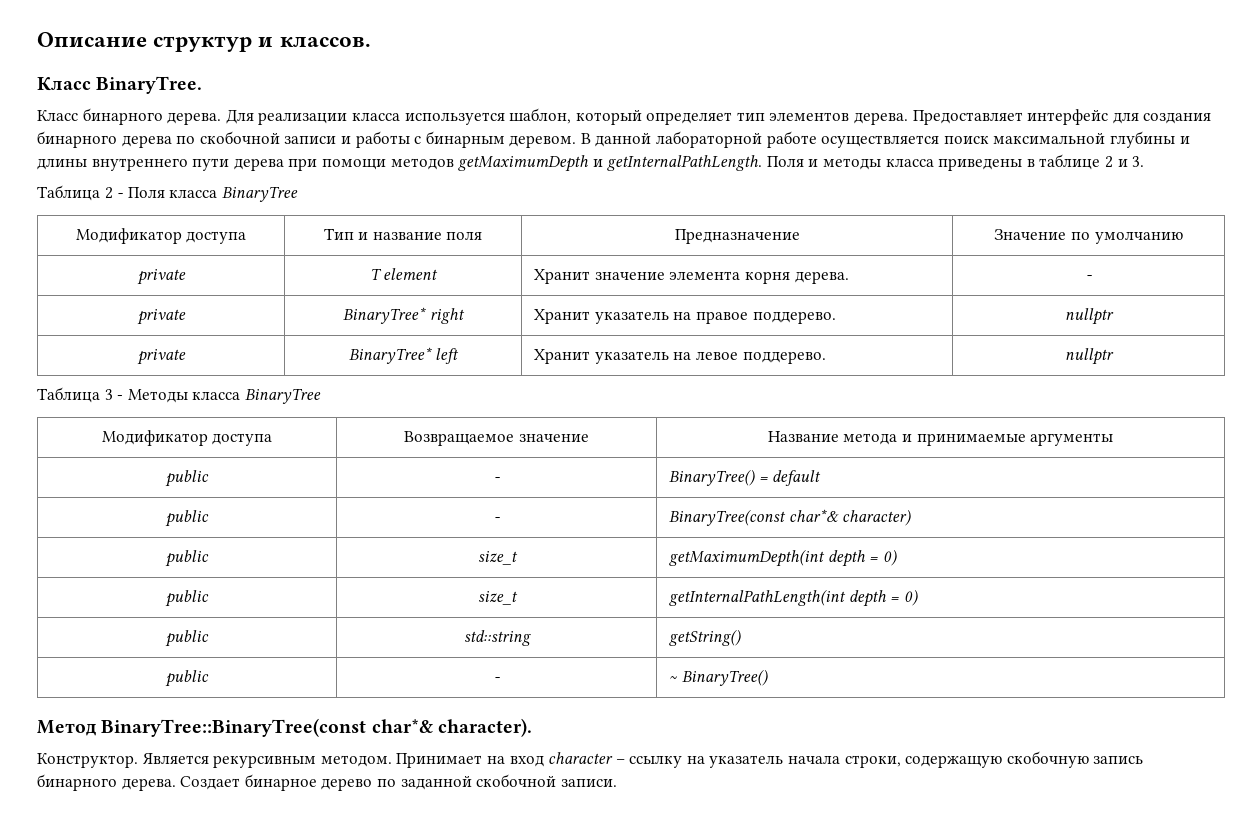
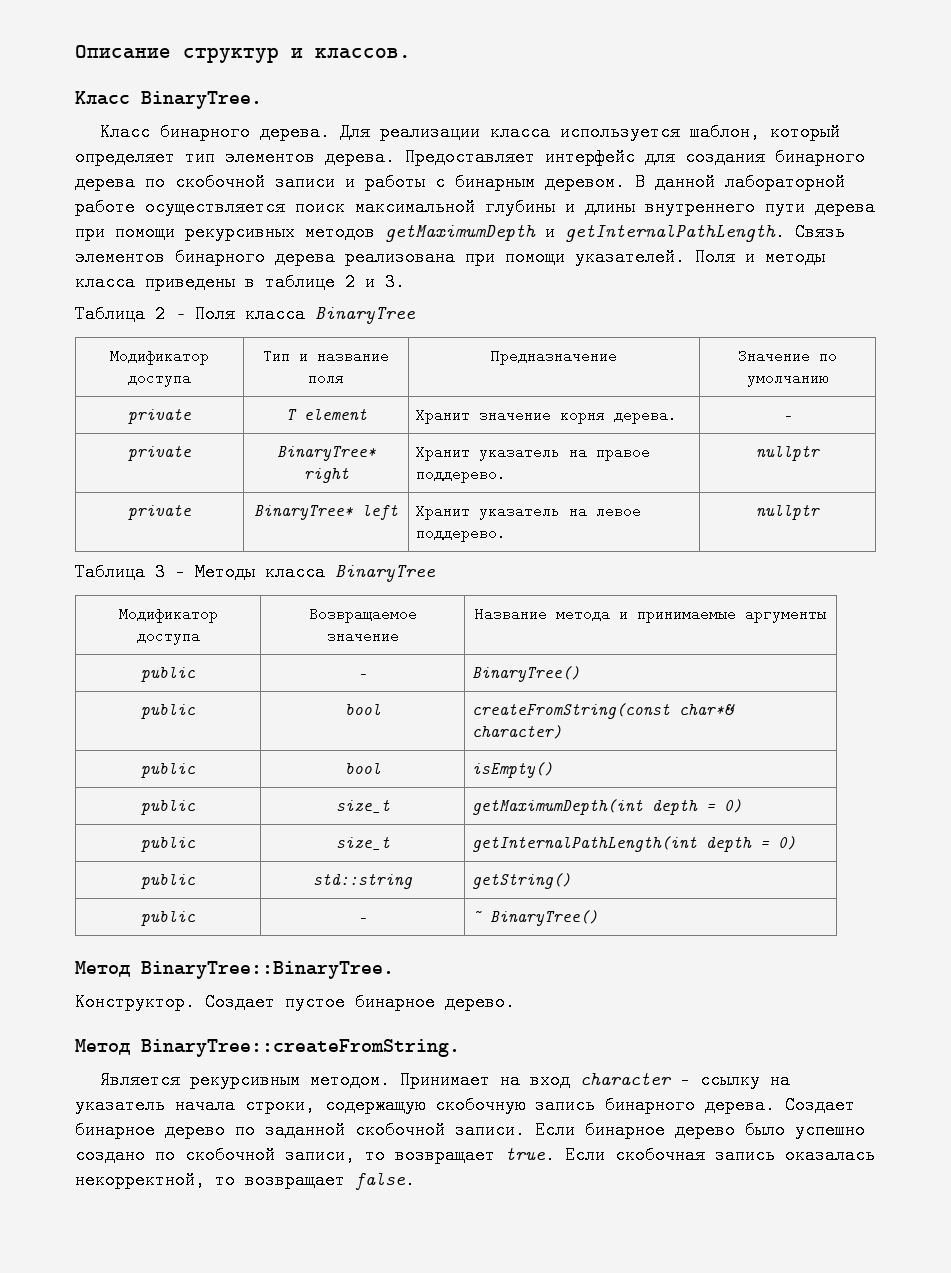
(386, 164) none -> [185,225,295,241] рекурсивных
(763, 163) none -> [795,225,845,241] [75,248,685,266] Связь элементов бинарного дерева реализована при помощи указателей.
[669,271,741,280] элемента -> (552, 414) none
[758,470,822,486] [165,510,209,527] [493,517,500,522] [669,509,787,526] = default // public | - | BinaryTree(const -> [141,703,195,719] [344,703,381,715] [472,703,671,719] // public | bool | createFromString(const
(912, 517) none -> [141,762,195,778] [344,762,381,774] [472,762,554,778] // public | bool | isEmpty()
[101,718,532,737] [37,753,138,768] BinaryTree::BinaryTree(const char*& character). // Конструктор. -> [141,961,394,979] [75,993,515,1011] [75,1039,460,1057] BinaryTree::BinaryTree. // Конструктор. Создает пустое бинарное дерево. // Метод BinaryTree::createFromString. //
(617, 783) none -> [535,1123,865,1139] [75,1146,875,1164] [75,1171,415,1190] Если бинарное дерево было успешно создано по скобочной записи, то возвращает true. Если скобочная запись оказалась некорректной, то возвращает false.

